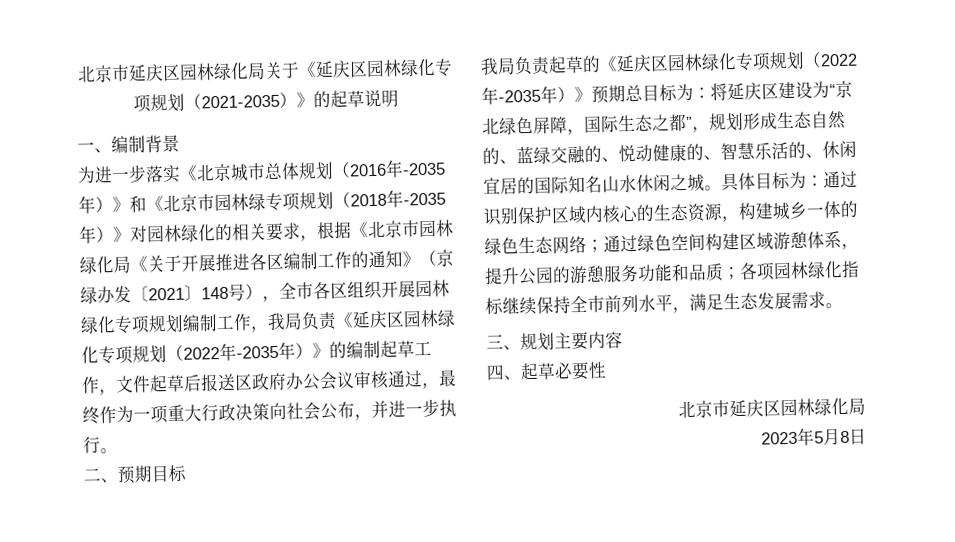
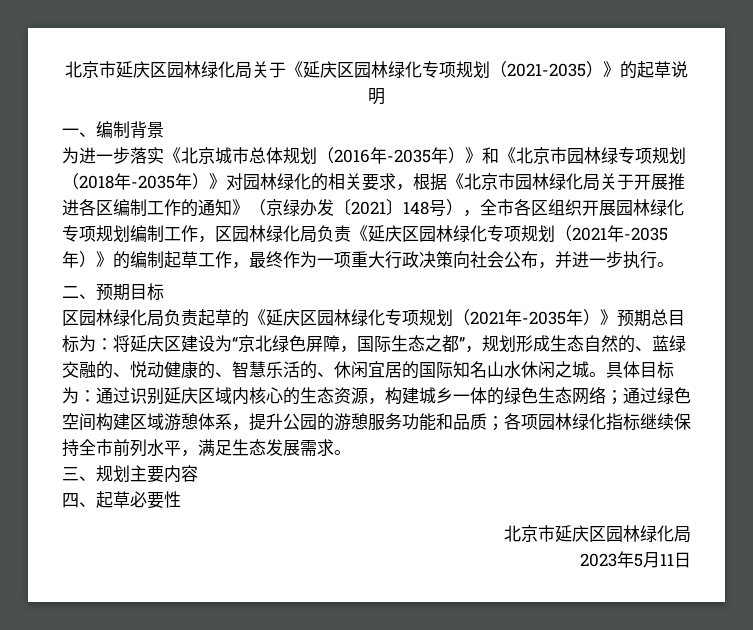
[130,255,148,272] 《 -> (600, 182) none
[267,312,286,331] 我 -> [215,225,300,242] 区园林绿化
[183,347,220,360] 2022 -> [572,227,607,241] 2021
[115,370,440,394] 文件起草后报送区政府办公会议审核通过， -> (249, 265) none
[480,57,499,75] 我 -> [62,309,147,326] 区园林绿化
[820,53,858,67] 2022 -> [470,311,505,325] 2021
[517,206,553,225] 保护 -> [164,387,198,404] 延庆
[840,430,850,444] 8 -> [660,553,674,566] 11

